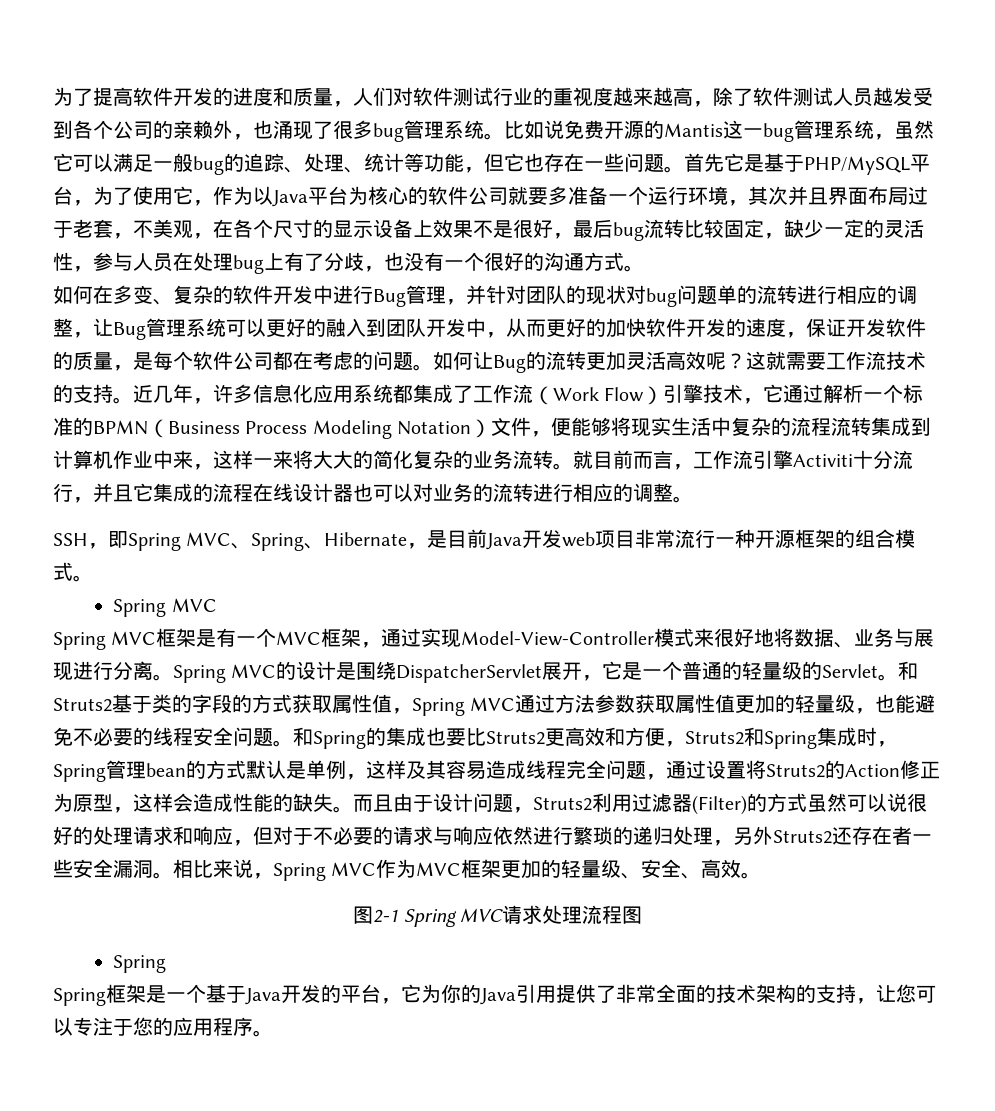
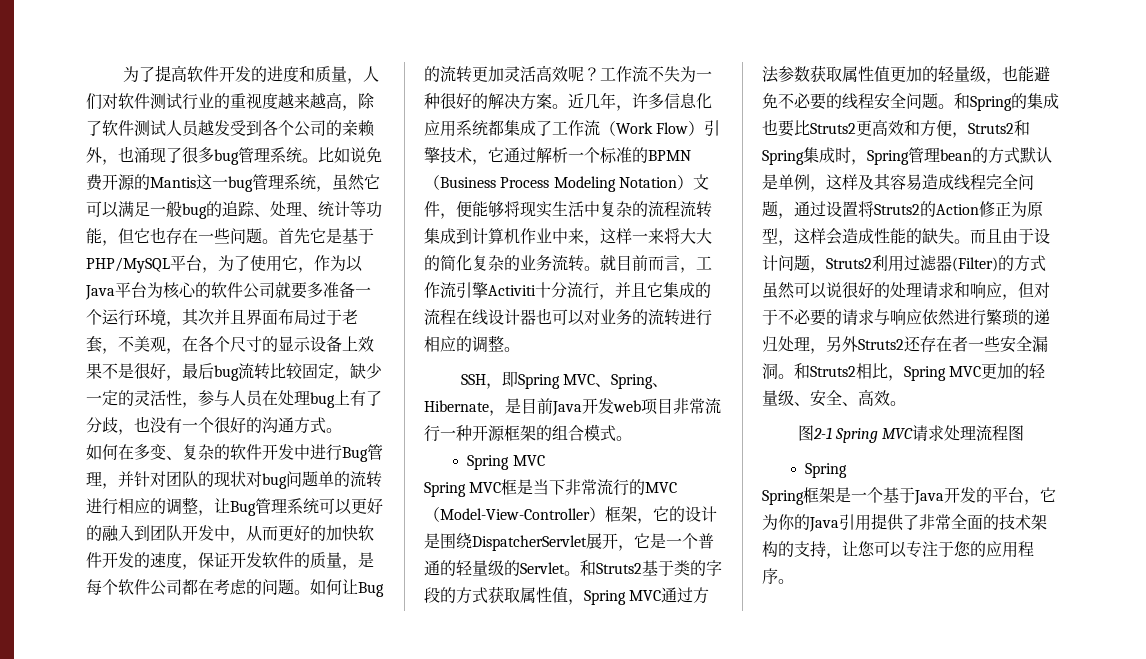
[746,351,926,370] [53,384,113,403] 这就需要工作流技术的支持 -> [600,66,712,82] [424,93,552,110] 工作流不失为一种很好的解决方案
[176,628,935,648] [53,661,277,683] 架是有一个MVC框架，通过实现Model-View-Controller模式来很好地将数据、业务与展现进行分离。Spring MVC -> [517,479,678,496] [424,506,669,524] 是当下非常流行的MVC（Model-View-Controller）框架，它
[173,859,502,881] 相比来说，Spring MVC作为MVC框架 -> [794,363,982,381] 和Struts2相比，Spring MVC

